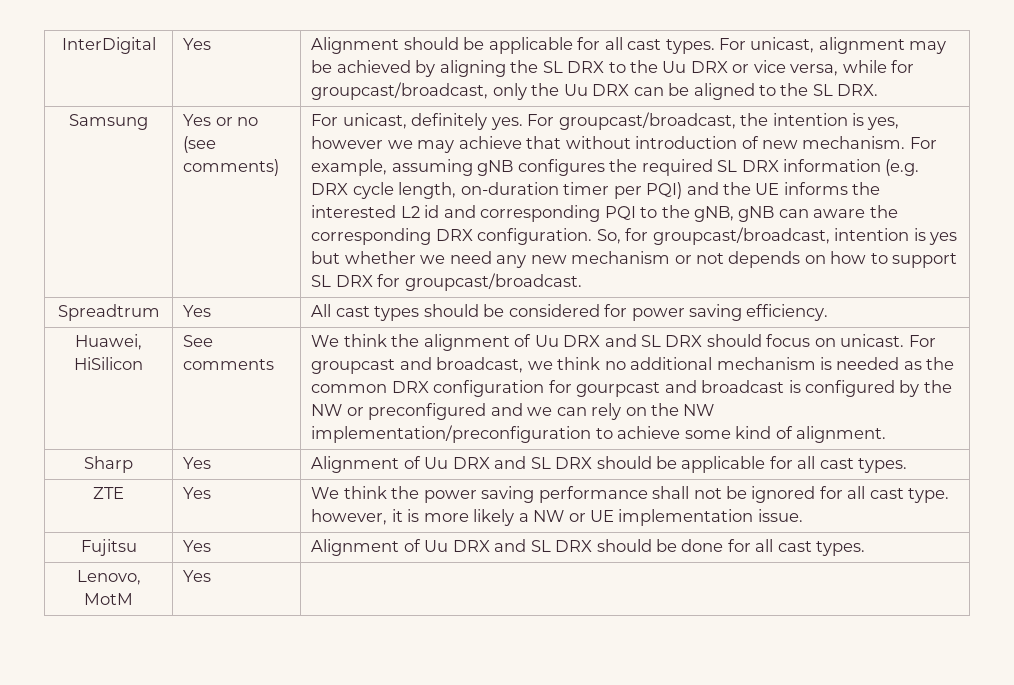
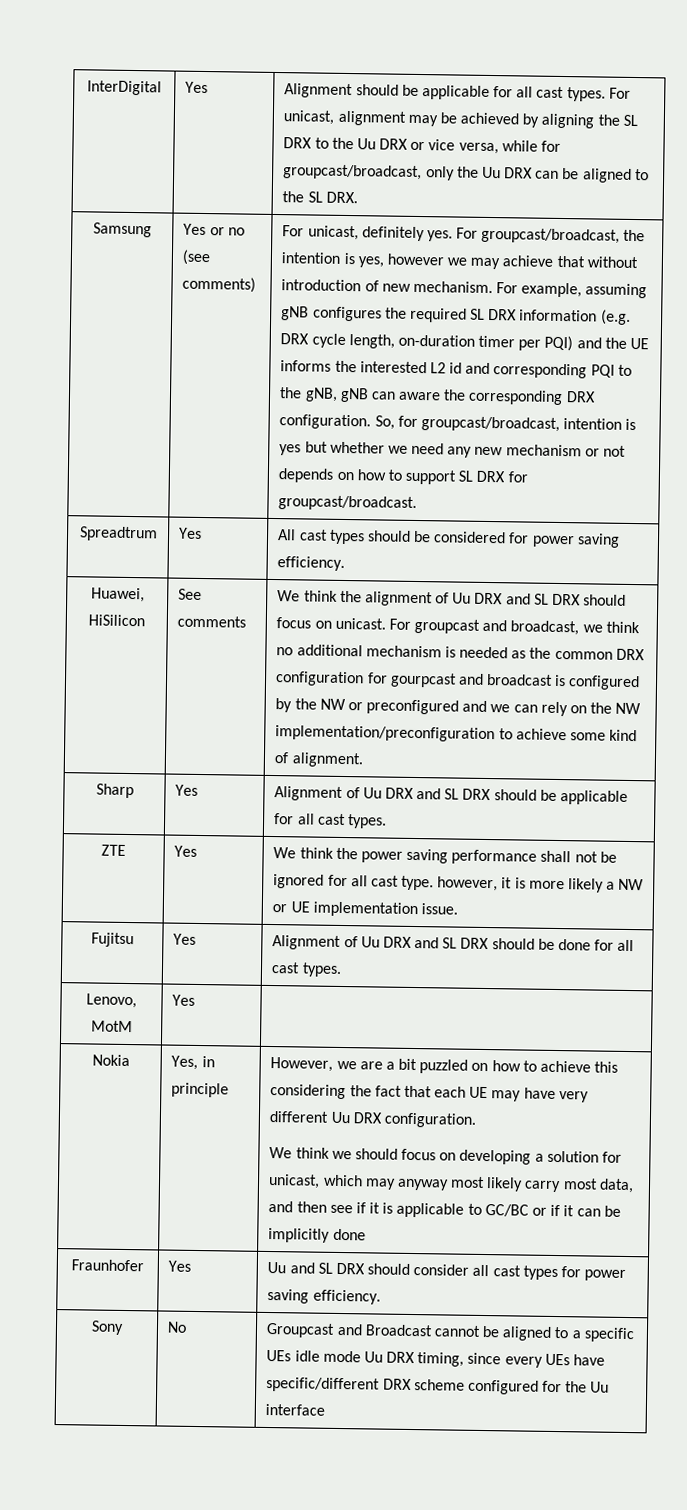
(212, 576) none -> [91,1054,130,1067] [171,1055,215,1071] [171,1082,230,1098] [270,1057,619,1074] [270,1084,589,1103] [269,1111,477,1128] [269,1147,622,1165] [268,1174,634,1194] [268,1201,621,1218] [268,1227,366,1243] [71,1259,144,1272] [168,1260,192,1272] [267,1261,627,1282] [267,1288,381,1305] [91,1320,124,1335] [167,1321,188,1333] [266,1322,635,1343] [266,1349,605,1368] [266,1376,610,1395] [265,1403,326,1416] // Nokia | Yes, in principle | However, we are a bit puzzled on how to achieve this considering the fact that each UE may have very different Uu DRX configuration. // We think we should focus on developing a solution for unicast, which may anyway most likely carry most data, and then see if it is applicable to GC/BC or if it can be implicitly done // Fraunhofer | Yes | Uu and SL DRX should consider all cast types for power saving efficiency. // Sony | No | Groupcast and Broadcast cannot be aligned to a specific UEs idle mode Uu DRX timing, since every UEs have specific/different DRX scheme configured for the Uu interface

